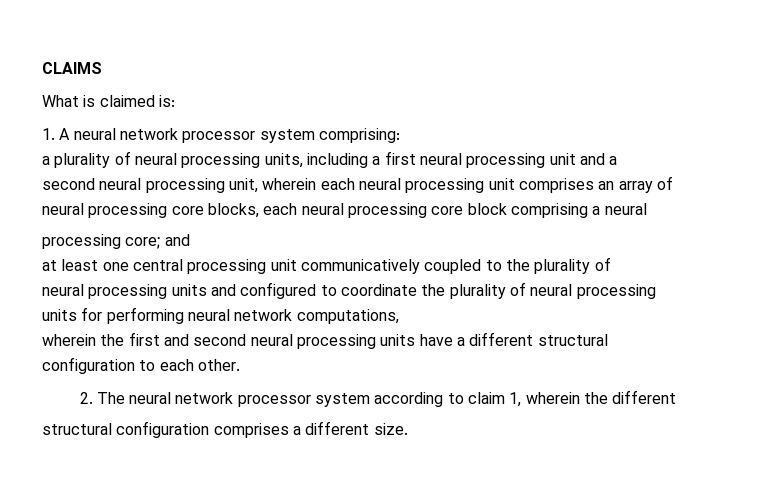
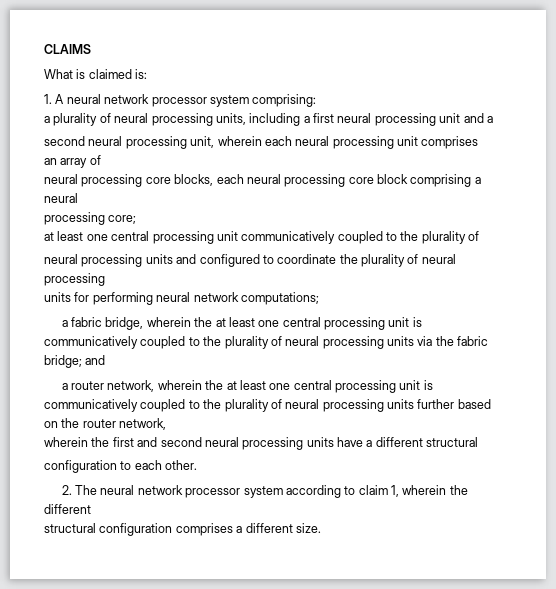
[164,234,190,246] and -> (137, 219) none
[296,309,399,324] computations, -> [240,292,319,305] [61,317,422,330] [44,336,489,349] [44,355,106,368] [61,380,433,393] [44,399,491,412] [44,418,167,430] computations; // a fabric bridge, wherein the at least one central processing unit is communicatively coupled to the plurality of neural processing units via the fabric bridge; and // a router network, wherein the at least one central processing unit is communicatively coupled to the plurality of neural processing units further based on the router network,

